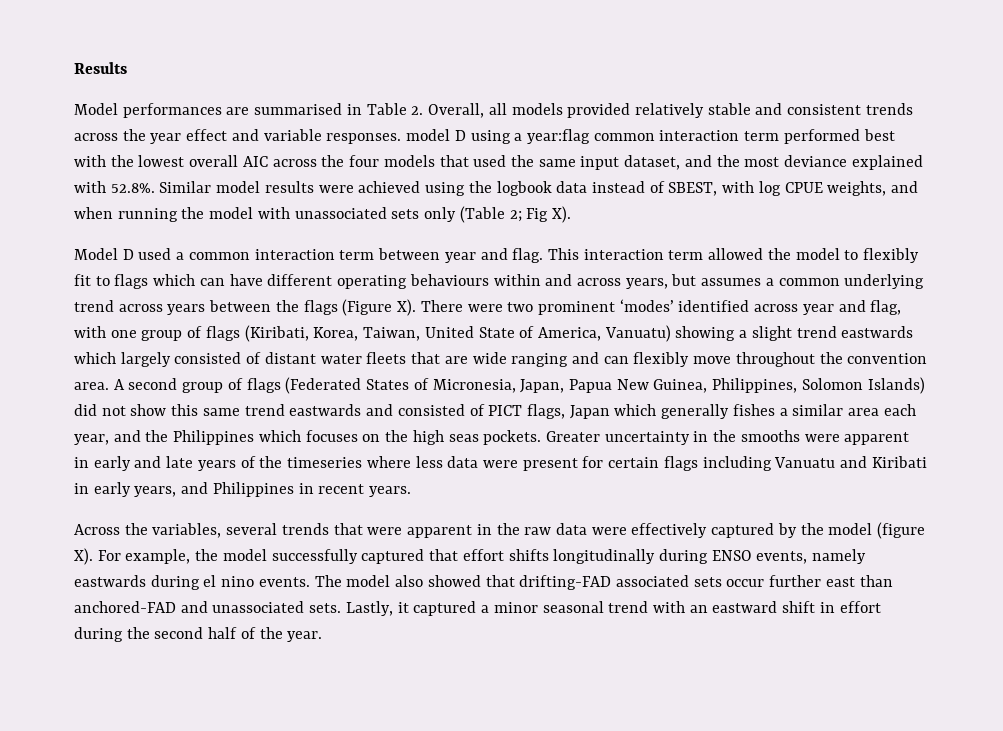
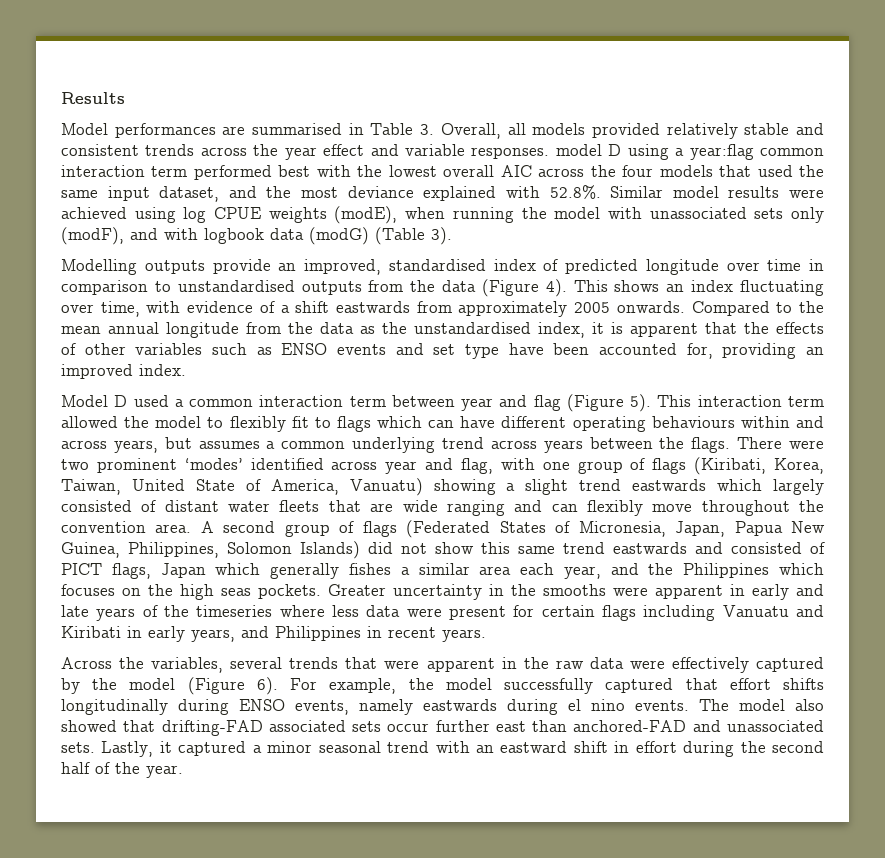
[411,106,424,115] 2. -> [420,124,435,135] 3.
[468,181,919,196] the logbook data instead of SBEST, with log CPUE weights, and -> [183,206,398,224] log CPUE weights (modE),
[459,206,571,223] (Table 2; Fig X). -> [61,227,452,245] [61,259,824,275] [61,279,824,297] [61,301,824,317] [61,322,824,338] [61,343,824,359] [61,364,186,379] (modF), and with logbook data (modG) (Table 3). // Modelling outputs provide an improved, standardised index of predicted longitude over time in comparison to unstandardised outputs from the data (Figure 4). This shows an index fluctuating over time, with evidence of a shift eastwards from approximately 2005 onwards. Compared to the mean annual longitude from the data as the unstandardised index, it is apparent that the effects of other variables such as ENSO events and set type have been accounted for, providing an improved index.
[512,248,544,263] flag. -> [533,394,652,412] flag (Figure 5).
[303,299,417,316] flags (Figure X). -> [691,437,731,453] flags.
[877,522,926,539] [74,548,93,565] (figure X). -> [187,677,278,695] (Figure 6).

